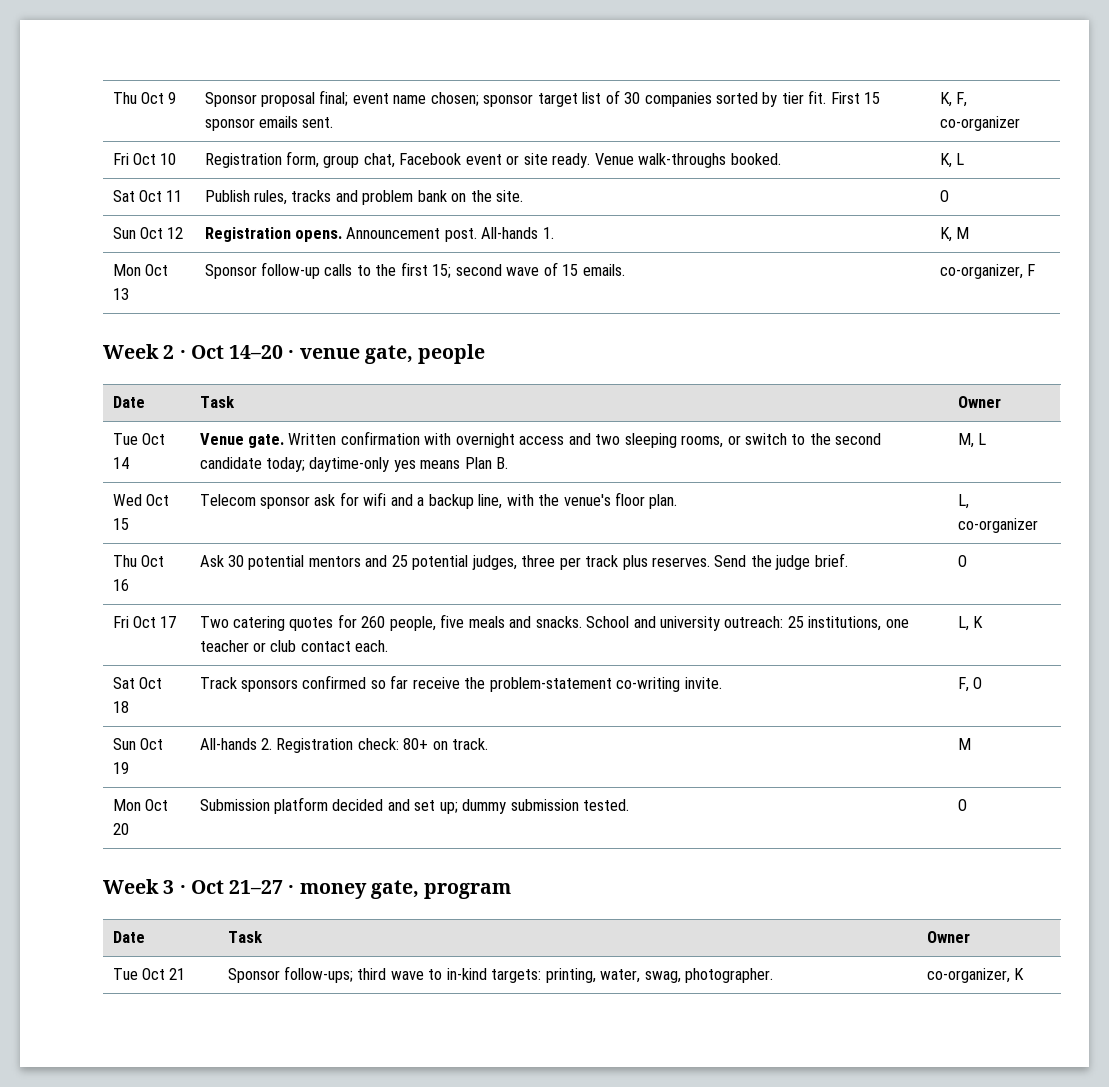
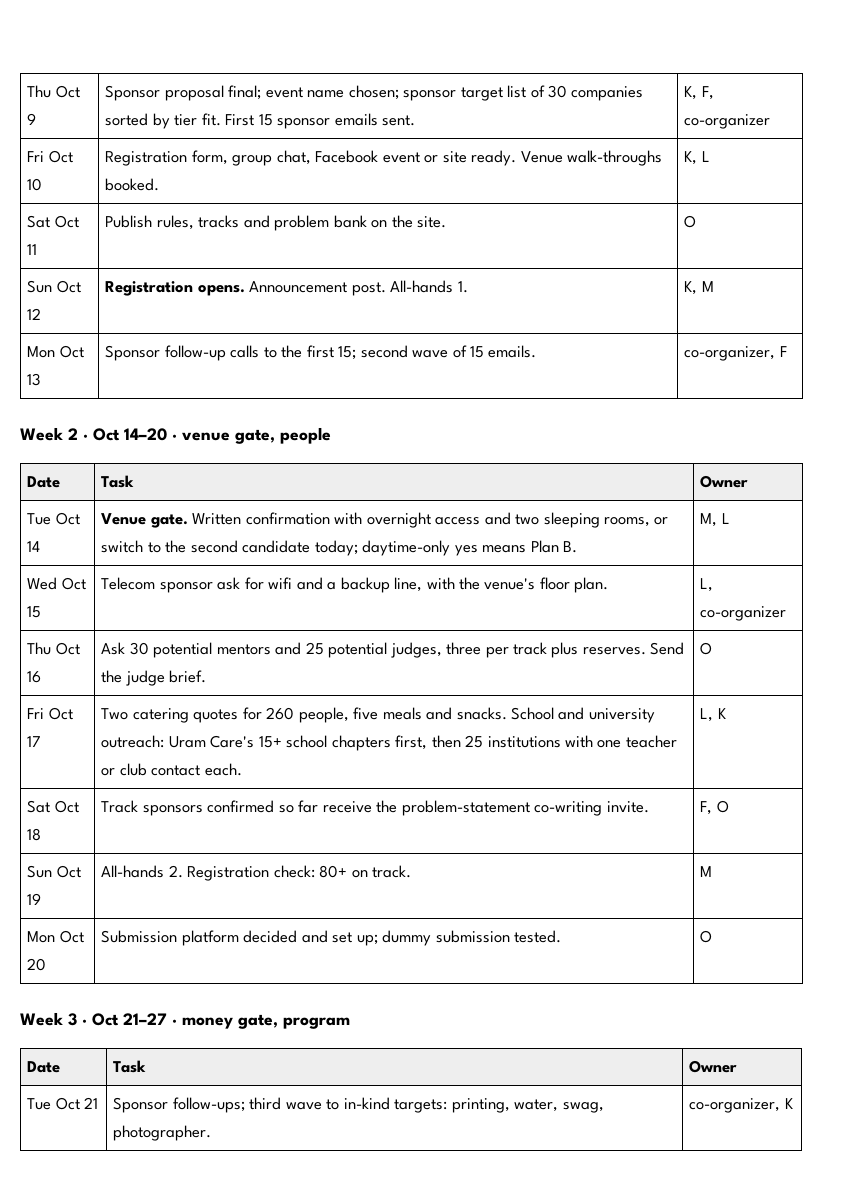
[787,616,882,631] 25 institutions, -> [168,735,594,751] Uram Care's 15+ school chapters first, then 25 institutions with

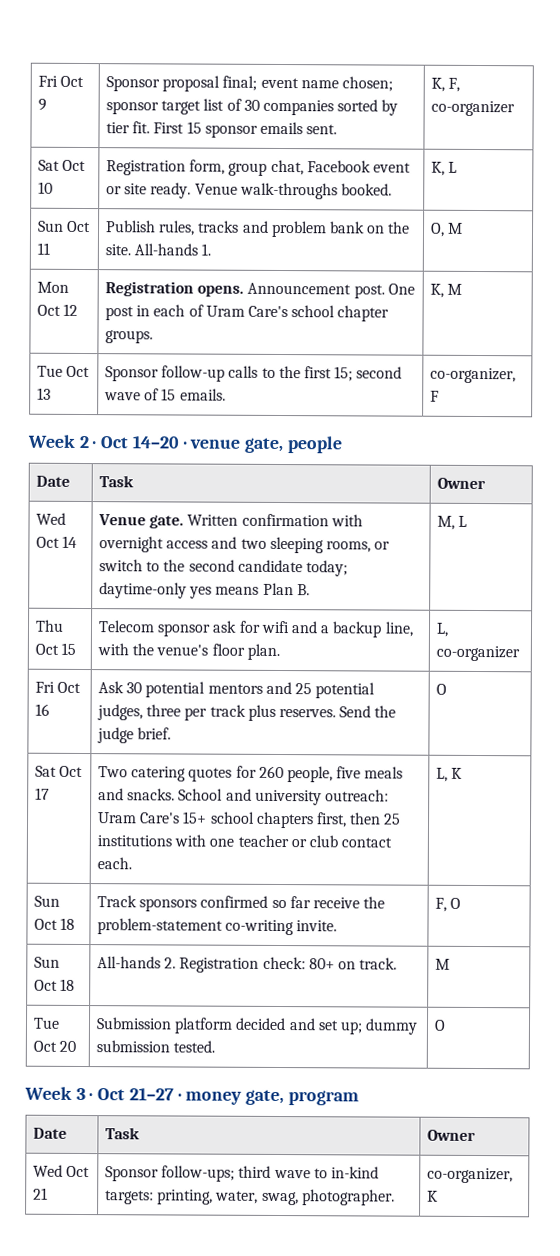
[27,85,52,98] Thu -> [38,75,59,87] Fri
[27,151,45,162] Fri -> [38,159,61,171] Sat
[27,215,51,228] Sat -> [38,220,65,232] Sun
[684,215,697,228] [27,280,53,293] | O // Sun -> [134,243,212,256] [430,222,464,237] [37,281,70,293] All-hands 1. | O, M // Mon
[390,280,468,293] All-hands 1. -> [387,283,415,295] [105,304,390,322] [105,330,154,344] One post in each of Uram Care's school chapter groups.
[27,346,56,358] Mon -> [37,365,64,377] Tue
[27,513,52,525] Tue -> [36,512,67,525] Wed
[27,577,58,590] Wed -> [35,619,65,632] Thu
[27,642,52,655] Thu -> [35,681,56,693] Fri
[27,708,45,719] Fri -> [35,765,58,777] Sat
[27,800,51,813] Sat -> [34,895,61,907] Sun
[27,893,42,905] 19 -> [60,978,76,991] 18
[27,931,56,943] Mon -> [33,1017,61,1029] Tue
[27,1098,52,1110] Tue -> [33,1164,64,1177] Wed

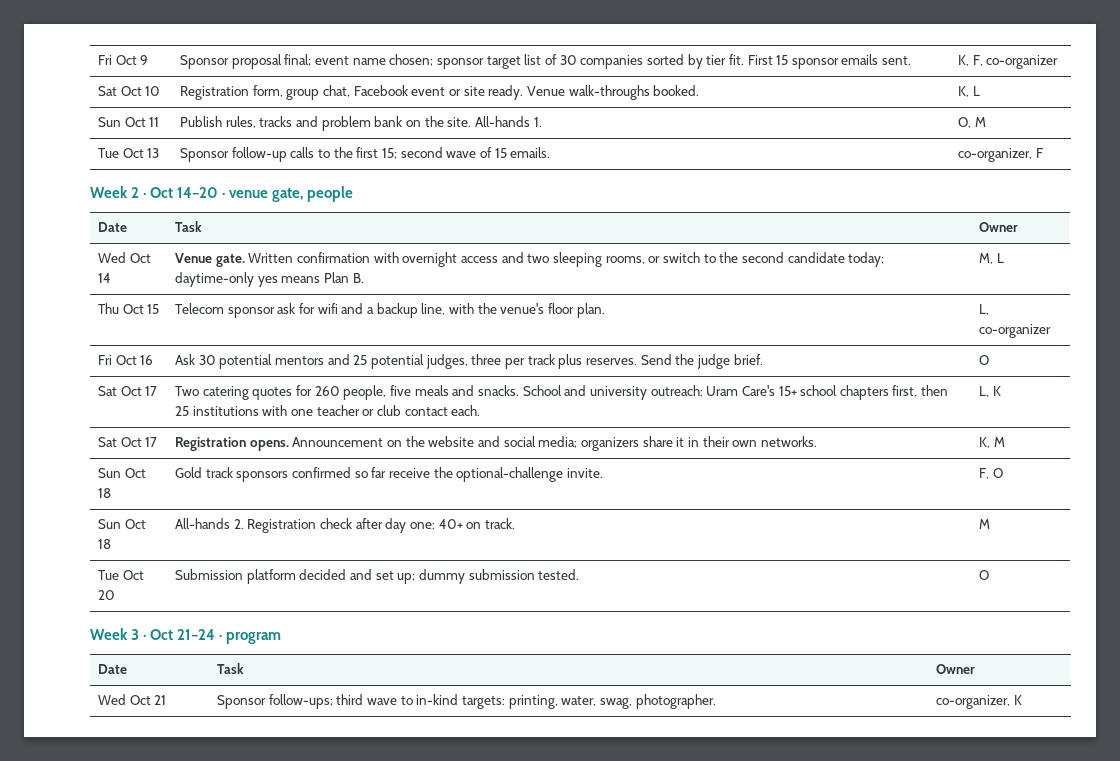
[37,281,70,293] [37,303,79,316] [105,281,415,299] [105,304,390,322] [105,330,154,344] [430,283,463,298] // Mon Oct 12 | Registration opens. Announcement post. One post in each of Uram Care's school chapter groups. | K, M -> (986, 122) none
[34,895,61,907] [34,917,76,930] [97,895,138,908] // Sun Oct 18 | Track -> [98,437,158,447] [175,436,817,451] [979,437,1005,448] [98,468,146,478] [98,488,112,498] [175,467,233,478] // Sat Oct 17 | Registration opens. Announcement on the website and social media; organizers share it in their own networks. | K, M // Sun Oct 18 | Gold track
[97,918,295,936] problem-statement co-writing -> [456,467,564,482] optional-challenge
[262,956,335,970] check: 80+ -> [320,518,463,533] check after day one: 40+
[128,1087,285,1106] 21–27 · money gate, -> [177,629,223,640] 21–24 ·

